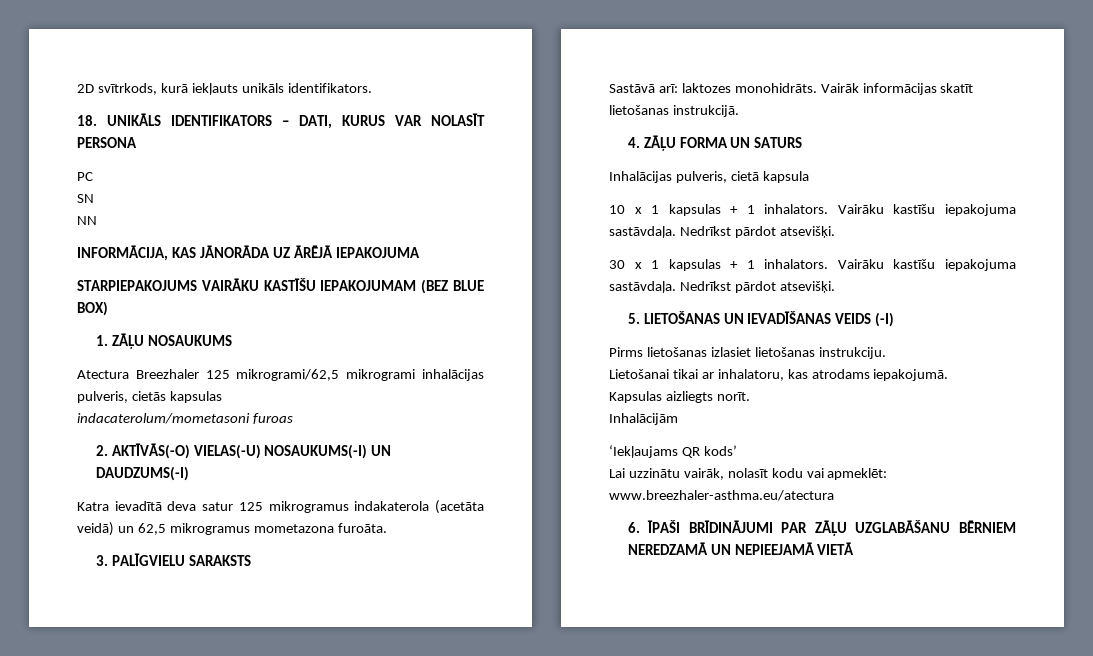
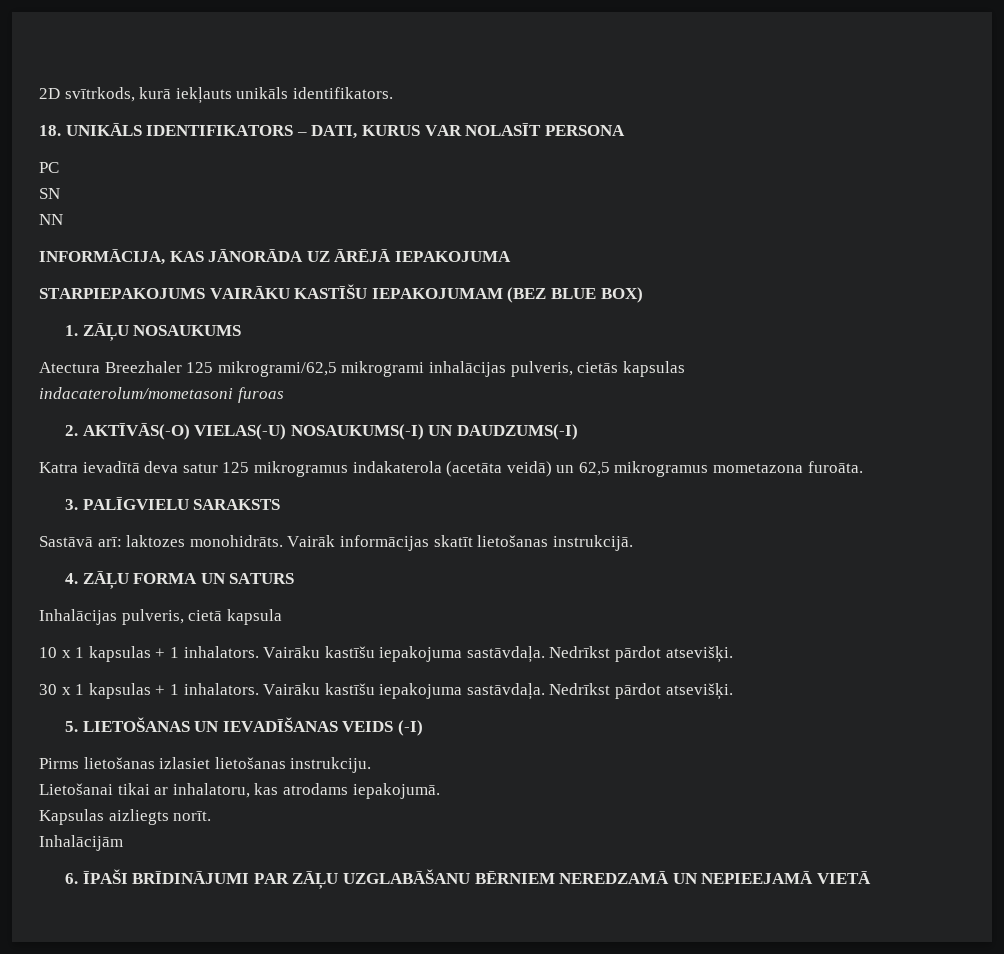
[609,445,737,458] [609,468,888,480] [609,490,834,501] // ‘Iekļaujams QR kods’ // Lai uzzinātu vairāk, nolasīt kodu vai apmeklēt: www.breezhaler-asthma.eu/atectura -> (123, 843) none

